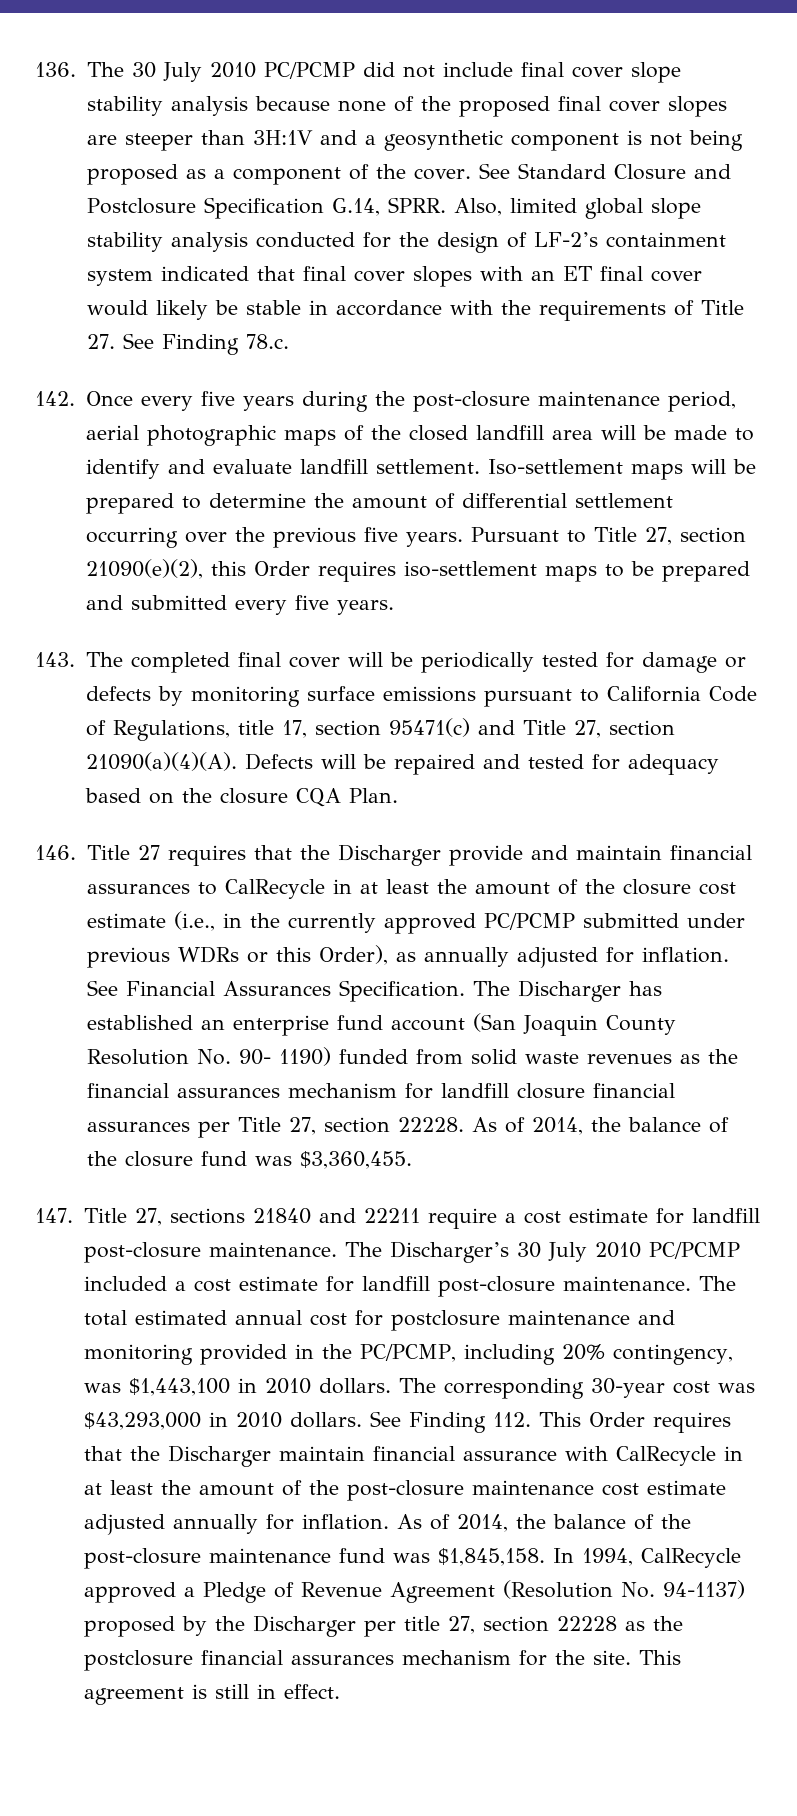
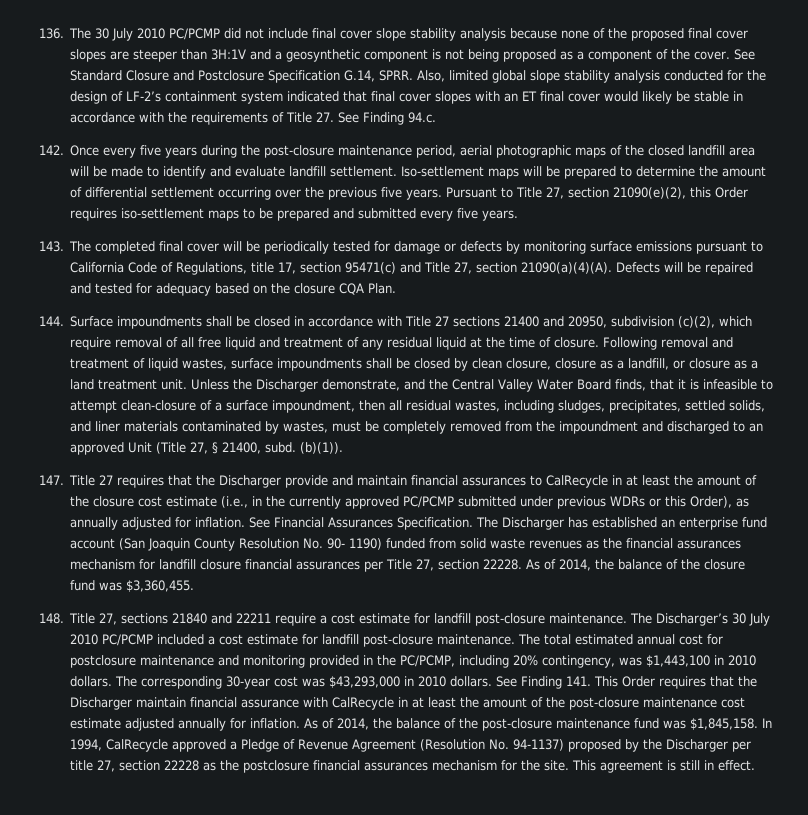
[245,334,289,349] 78.c. -> [408,112,437,123] 94.c.
[35,845,76,860] 146. -> [39,316,753,329] [70,337,734,350] [70,358,759,371] [70,379,774,392] [70,400,766,413] [70,421,764,434] [70,442,344,455] [39,475,64,485] 144. Surface impoundments shall be closed in accordance with Title 27 sections 21400 and 20950, subdivision (c)(2), which require removal of all free liquid and treatment of any residual liquid at the time of closure. Following removal and treatment of liquid wastes, surface impoundments shall be closed by clean closure, closure as a landfill, or closure as a land treatment unit. Unless the Discharger demonstrate, and the Central Valley Water Board finds, that it is infeasible to attempt clean-closure of a surface impoundment, then all residual wastes, including sludges, precipitates, settled solids, and liner materials contaminated by wastes, must be completely removed from the impoundment and discharged to an approved Unit (Title 27, § 21400, subd. (b)(1)). // 147.
[35,1208,73,1223] 147. -> [39,613,64,624] 148.
[492,1412,531,1427] 112. -> [566,676,592,686] 141.

